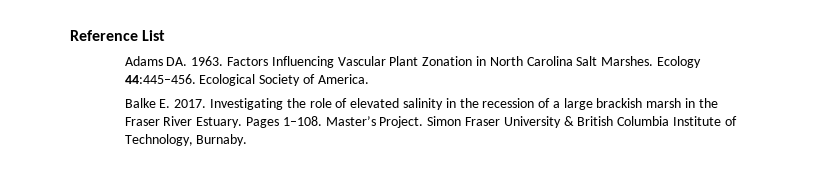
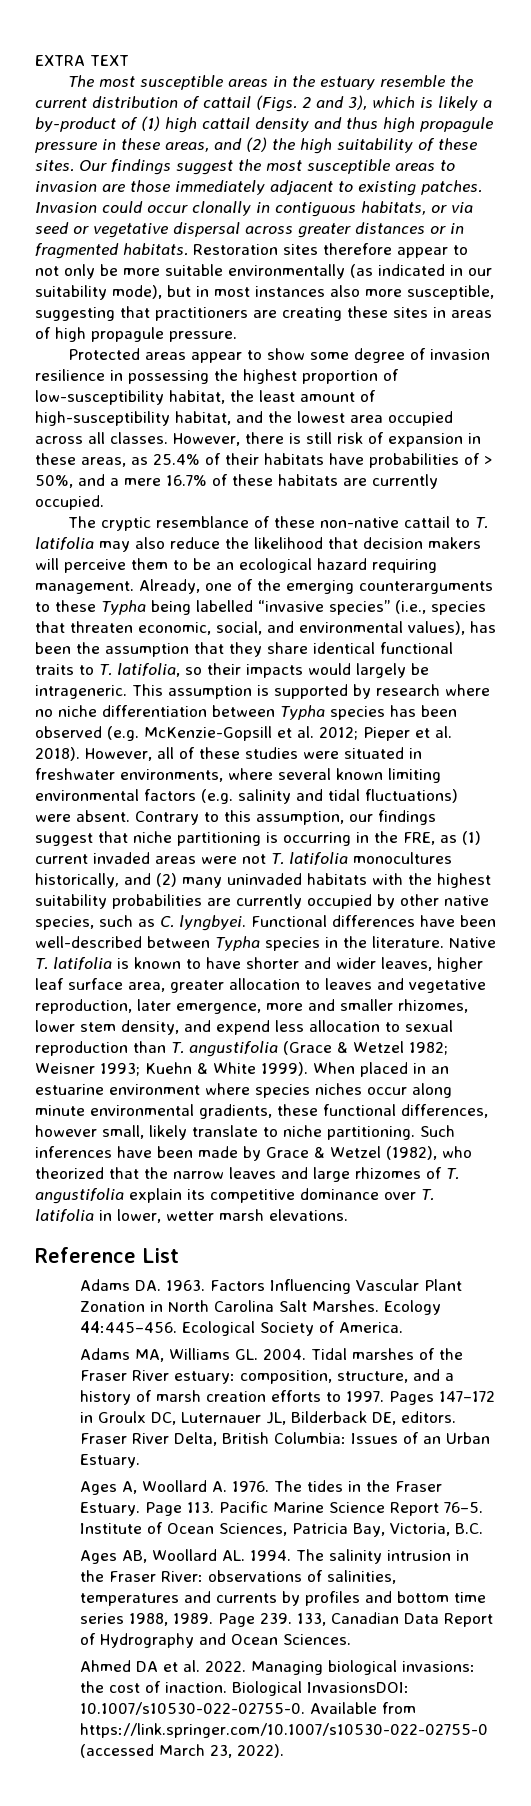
(70, 35) none -> [35,55,129,66] [68,75,474,90] [35,95,492,112] [35,116,493,133] [35,137,477,154] [35,159,455,175] [35,180,482,196] [35,201,473,217] [35,222,464,238] [35,243,468,259] [35,264,492,279] [35,285,494,300] [35,306,492,321] [35,327,237,342] [68,348,491,363] [35,369,399,384] [35,390,376,405] [35,411,453,426] [35,432,481,447] [35,453,492,468] [35,474,438,489] [35,495,104,510] [68,516,489,531] [35,537,481,552] [35,558,437,573] [35,579,493,594] [35,600,486,615] [35,621,496,635] [35,642,453,657] [35,663,429,678] [35,684,490,699] [35,705,457,720] [35,726,452,741] [35,747,422,761] [35,768,441,783] [35,789,458,804] [35,810,436,825] [35,831,481,846] [35,852,452,865] [35,873,491,888] [35,894,489,909] [35,915,496,931] [35,936,496,951] [35,957,483,972] [35,978,486,993] [35,999,468,1014] [35,1020,453,1035] [35,1041,448,1057] [35,1062,449,1077] [35,1083,452,1098] [35,1104,488,1119] [35,1125,455,1140] [35,1146,472,1161] [35,1167,459,1182] [35,1188,434,1204] [35,1209,348,1223] EXTRA TEXT // The most susceptible areas in the estuary resemble the current distribution of cattail (Figs. 2 and 3), which is likely a by-product of (1) high cattail density and thus high propagule pressure in these areas, and (2) the high suitability of these sites. Our findings suggest the most susceptible areas to invasion are those immediately adjacent to existing patches. Invasion could occur clonally in contiguous habitats, or via seed or vegetative dispersal across greater distances or in fragmented habitats. Restoration sites therefore appear to not only be more suitable environmentally (as indicated in our suitability mode), but in most instances also more susceptible, suggesting that practitioners are creating these sites in areas of high propagule pressure. // Protected areas appear to show some degree of invasion resilience in possessing the highest proportion of low-susceptibility habitat, the least amount of high-susceptibility habitat, and the lowest area occupied across all classes. However, there is still risk of expansion in these areas, as 25.4% of their habitats have probabilities of > 50%, and a mere 16.7% of these habitats are currently occupied. // The cryptic resemblance of these non-native cattail to T. latifolia may also reduce the likelihood that decision makers will perceive them to be an ecological hazard requiring management. Already, one of the emerging counterarguments to these Typha being labelled “invasive species” (i.e., species that threaten economic, social, and environmental values), has been the assumption that they share identical functional traits to T. latifolia, so their impacts would largely be intrageneric. This assumption is supported by research where no niche differentiation between Typha species has been observed (e.g. McKenzie-Gopsill et al. 2012; Pieper et al. 2018). However, all of these studies were situated in freshwater environments, where several known limiting environmental factors (e.g. salinity and tidal fluctuations) were absent. Contrary to this assumption, our findings suggest that niche partitioning is occurring in the FRE, as (1) current invaded areas were not T. latifolia monocultures historically, and (2) many uninvaded habitats with the highest suitability probabilities are currently occupied by other native species, such as C. lyngbyei. Functional differences have been well-described between Typha species in the literature. Native T. latifolia is known to have shorter and wider leaves, higher leaf surface area, greater allocation to leaves and vegetative reproduction, later emergence, more and smaller rhizomes, lower stem density, and expend less allocation to sexual reproduction than T. angustifolia (Grace & Wetzel 1982; Weisner 1993; Kuehn & White 1999). When placed in an estuarine environment where species niches occur along minute environmental gradients, these functional differences, however small, likely translate to niche partitioning. Such inferences have been made by Grace & Wetzel (1982), who theorized that the narrow leaves and large rhizomes of T. angustifolia explain its competitive dominance over T. latifolia in lower, wetter marsh elevations. //
[124,98,718,110] [124,116,737,128] [124,134,248,146] Balke E. 2017. Investigating the role of elevated salinity in the recession of a large brackish marsh in the Fraser River Estuary. Pages 1–108. Master’s Project. Simon Fraser University & British Columbia Institute of Technology, Burnaby. -> [80,1348,464,1362] [80,1369,455,1384] [80,1390,496,1405] [80,1411,457,1425] [80,1432,491,1446] [80,1454,141,1468] [80,1480,443,1495] [80,1501,484,1516] [80,1522,484,1537] [80,1549,470,1564] [80,1570,397,1584] [80,1591,487,1606] [80,1612,494,1627] [80,1633,352,1648] [80,1660,476,1675] [80,1681,410,1696] [80,1702,417,1715] [80,1723,489,1738] [80,1744,285,1758] Adams MA, Williams GL. 2004. Tidal marshes of the Fraser River estuary: composition, structure, and a history of marsh creation efforts to 1997. Pages 147–172 in Groulx DC, Luternauer JL, Bilderback DE, editors. Fraser River Delta, British Columbia: Issues of an Urban Estuary. // Ages A, Woollard A. 1976. The tides in the Fraser Estuary. Page 113. Pacific Marine Science Report 76–5. Institute of Ocean Sciences, Patricia Bay, Victoria, B.C. // Ages AB, Woollard AL. 1994. The salinity intrusion in the Fraser River: observations of salinities, temperatures and currents by profiles and bottom time series 1988, 1989. Page 239. 133, Canadian Data Report of Hydrography and Ocean Sciences. // Ahmed DA et al. 2022. Managing biological invasions: the cost of inaction. Biological InvasionsDOI: 10.1007/s10530-022-02755-0. Available from https://link.springer.com/10.1007/s10530-022-02755-0 (accessed March 23, 2022).

